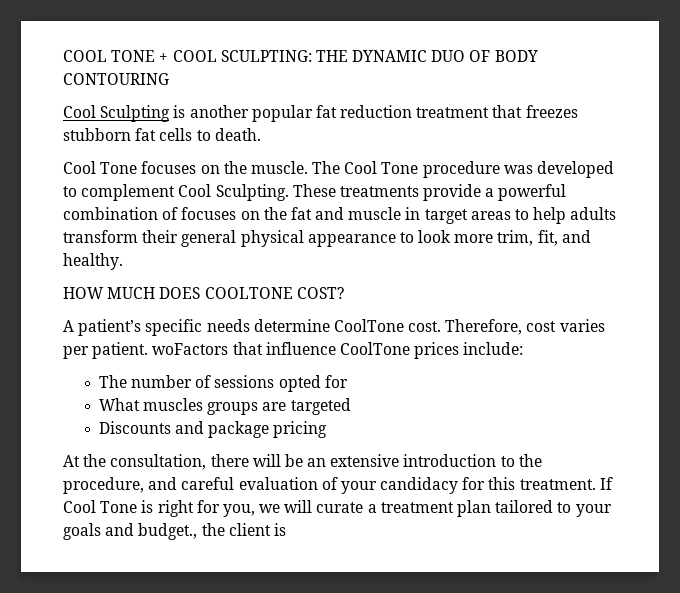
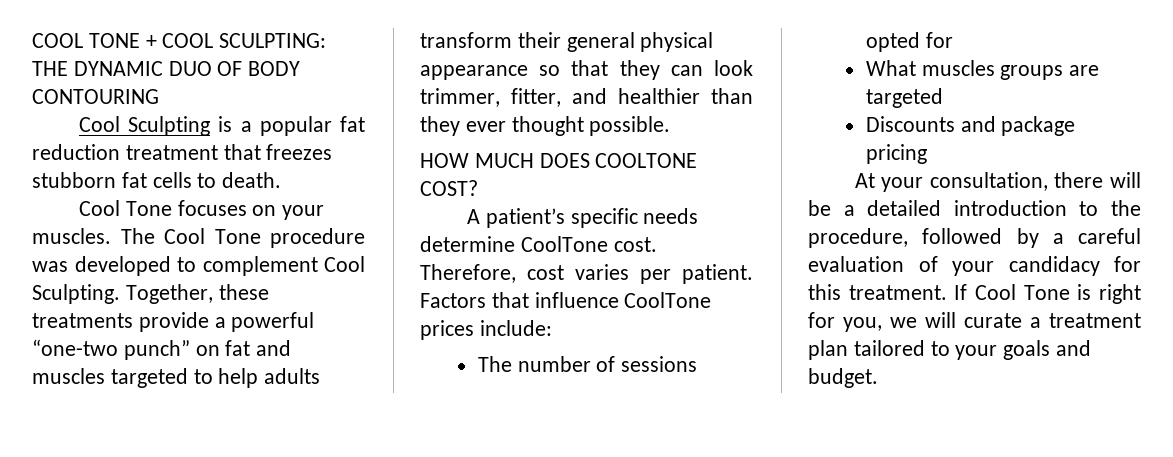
[189,105,249,118] another -> [240,121,252,132] a
[223,161,308,174] the muscle. -> [282,205,325,220] [32,228,111,244] your muscles.
[292,184,336,197] These -> [125,284,269,304] Together, these
[63,207,511,224] combination of focuses on the fat and muscle in target areas -> [32,339,292,360] [32,368,188,388] “one-two punch” on fat and muscles targeted
[399,230,591,246] [63,253,123,270] to look more trim, fit, and healthy. -> [539,60,753,80] [420,88,753,107] [420,116,671,136] so that they can look trimmer, fitter, and healthier than they ever thought possible.
[152,343,229,355] woFactors -> [420,293,486,308] Factors
[83,454,107,467] the -> [881,177,924,192] your
[307,454,400,467] an extensive -> [843,200,942,216] a detailed
[148,477,178,490] and -> [922,228,1064,248] followed by a
[138,523,286,540] budget., the client is -> [808,368,878,388] budget.

